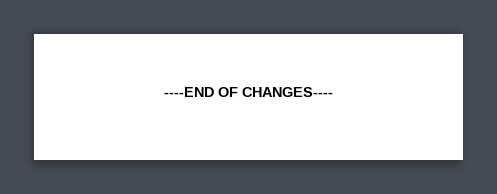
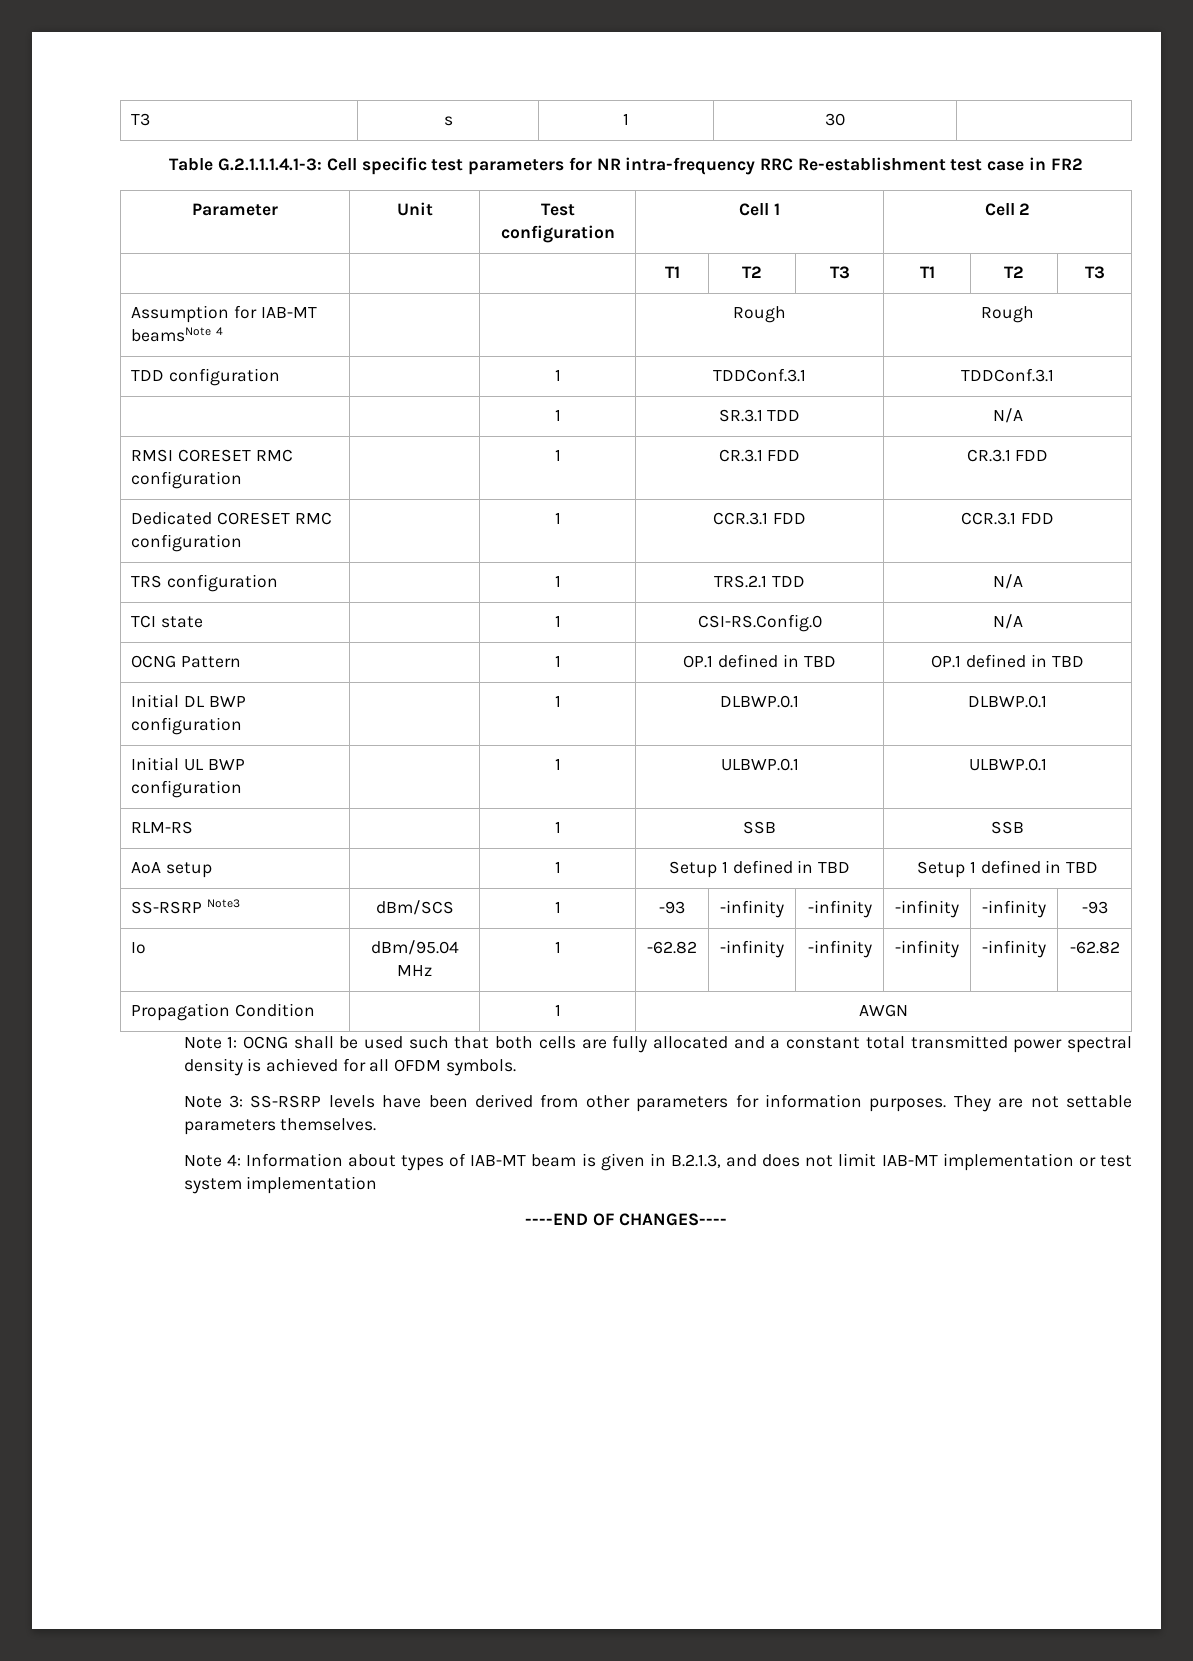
(164, 92) none -> [131,113,151,126] [443,116,453,126] [623,113,629,125] [825,113,845,126] [169,157,1083,175] [192,203,278,216] [396,202,433,216] [540,203,575,216] [500,225,615,243] [739,203,780,216] [984,203,1031,216] [664,266,680,278] [742,266,762,278] [829,266,850,279] [919,266,935,278] [1004,266,1024,278] [1084,266,1105,279] [131,305,317,323] [131,327,223,342] [733,306,786,323] [981,306,1034,323] [131,368,280,386] [554,369,561,381] [713,368,806,382] [961,368,1054,382] [554,409,561,421] [718,409,801,422] [992,408,1023,423] [131,449,293,462] [131,471,243,489] [554,449,561,461] [718,449,801,462] [966,449,1049,462] [131,511,332,525] [131,534,243,552] [554,512,561,524] [713,512,806,525] [961,512,1054,525] [131,574,278,592] [554,575,561,587] [714,575,805,588] [992,574,1023,589] [131,615,203,628] [554,615,561,627] [697,614,822,632] [992,614,1023,629] [131,655,241,668] [554,655,561,667] [683,654,836,668] [931,654,1084,668] [131,694,246,708] [131,717,243,735] [554,695,561,707] [720,695,799,708] [968,695,1047,708] [131,757,245,771] [131,780,243,798] [554,758,561,770] [720,758,799,771] [968,758,1047,771] [131,821,194,834] [554,821,561,833] [743,821,776,834] [991,821,1024,834] [131,862,212,878] [554,861,561,873] [669,860,850,878] [917,860,1098,878] [131,899,240,914] [375,900,454,915] [554,901,561,913] [659,901,685,914] [720,900,784,918] [807,900,872,918] [895,900,959,918] [982,900,1046,918] [1081,901,1108,914] [131,942,147,954] [370,940,459,955] [397,965,432,976] [554,941,561,953] [647,941,697,954] [720,940,784,958] [807,940,872,958] [895,940,959,958] [982,940,1046,958] [1069,941,1120,954] [131,1003,315,1021] [554,1004,561,1016] [859,1004,908,1017] [183,1035,1132,1053] [183,1058,516,1076] [183,1094,1132,1112] [183,1118,377,1135] [183,1153,1132,1171] [183,1176,378,1194] T3 | s | 1 | 30 | // Table G.2.1.1.1.4.1-3: Cell specific test parameters for NR intra-frequency RRC Re-establishment test case in FR2 // Parameter | Unit | Test configuration | Cell 1 | Cell 2 // | | | T1 | T2 | T3 | T1 | T2 | T3 // Assumption for IAB-MT beamsNote 4 | | | Rough | Rough // TDD configuration | | 1 | TDDConf.3.1 | TDDConf.3.1 // | | 1 | SR.3.1 TDD | N/A // RMSI CORESET RMC configuration | | 1 | CR.3.1 FDD | CR.3.1 FDD // Dedicated CORESET RMC configuration | | 1 | CCR.3.1 FDD | CCR.3.1 FDD // TRS configuration | | 1 | TRS.2.1 TDD | N/A // TCI state | | 1 | CSI-RS.Config.0 | N/A // OCNG Pattern | | 1 | OP.1 defined in TBD | OP.1 defined in TBD // Initial DL BWP configuration | | 1 | DLBWP.0.1 | DLBWP.0.1 // Initial UL BWP configuration | | 1 | ULBWP.0.1 | ULBWP.0.1 // RLM-RS | | 1 | SSB | SSB // AoA setup | | 1 | Setup 1 defined in TBD | Setup 1 defined in TBD // SS-RSRP Note3 | dBm/SCS | 1 | -93 | -infinity | -infinity | -infinity | -infinity | -93 // Io | dBm/95.04 MHz | 1 | -62.82 | -infinity | -infinity | -infinity | -infinity | -62.82 // Propagation Condition | | 1 | AWGN // Note 1: OCNG shall be used such that both cells are fully allocated and a constant total transmitted power spectral density is achieved for all OFDM symbols. // Note 3: SS-RSRP levels have been derived from other parameters for information purposes. They are not settable parameters themselves. // Note 4: Information about types of IAB-MT beam is given in B.2.1.3, and does not limit IAB-MT implementation or test system implementation //

